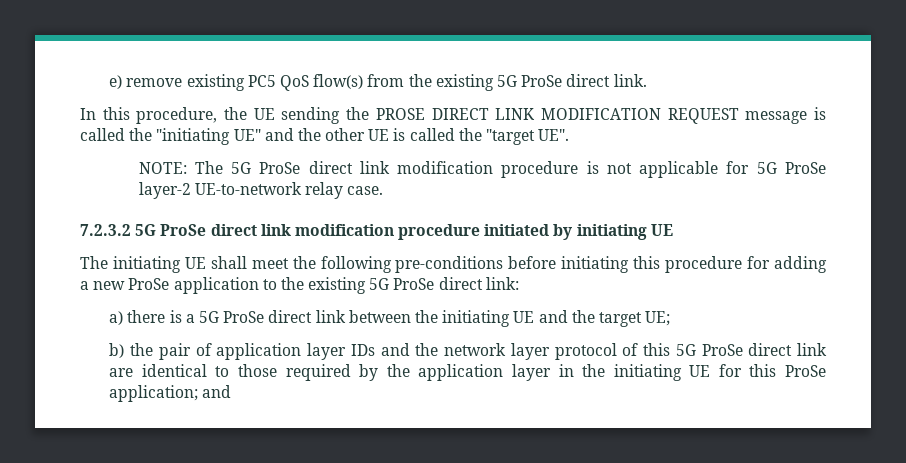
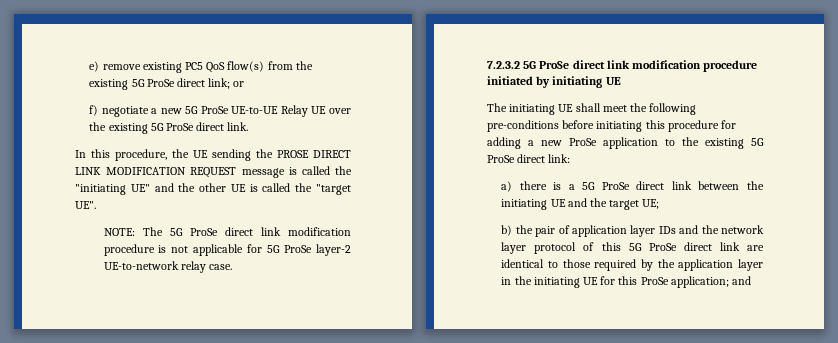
(611, 80) none -> [208,78,245,89] [89,105,351,117] [89,122,225,134] link; or // f) negotiate a new 5G ProSe UE-to-UE Relay UE over the existing 5G ProSe direct

